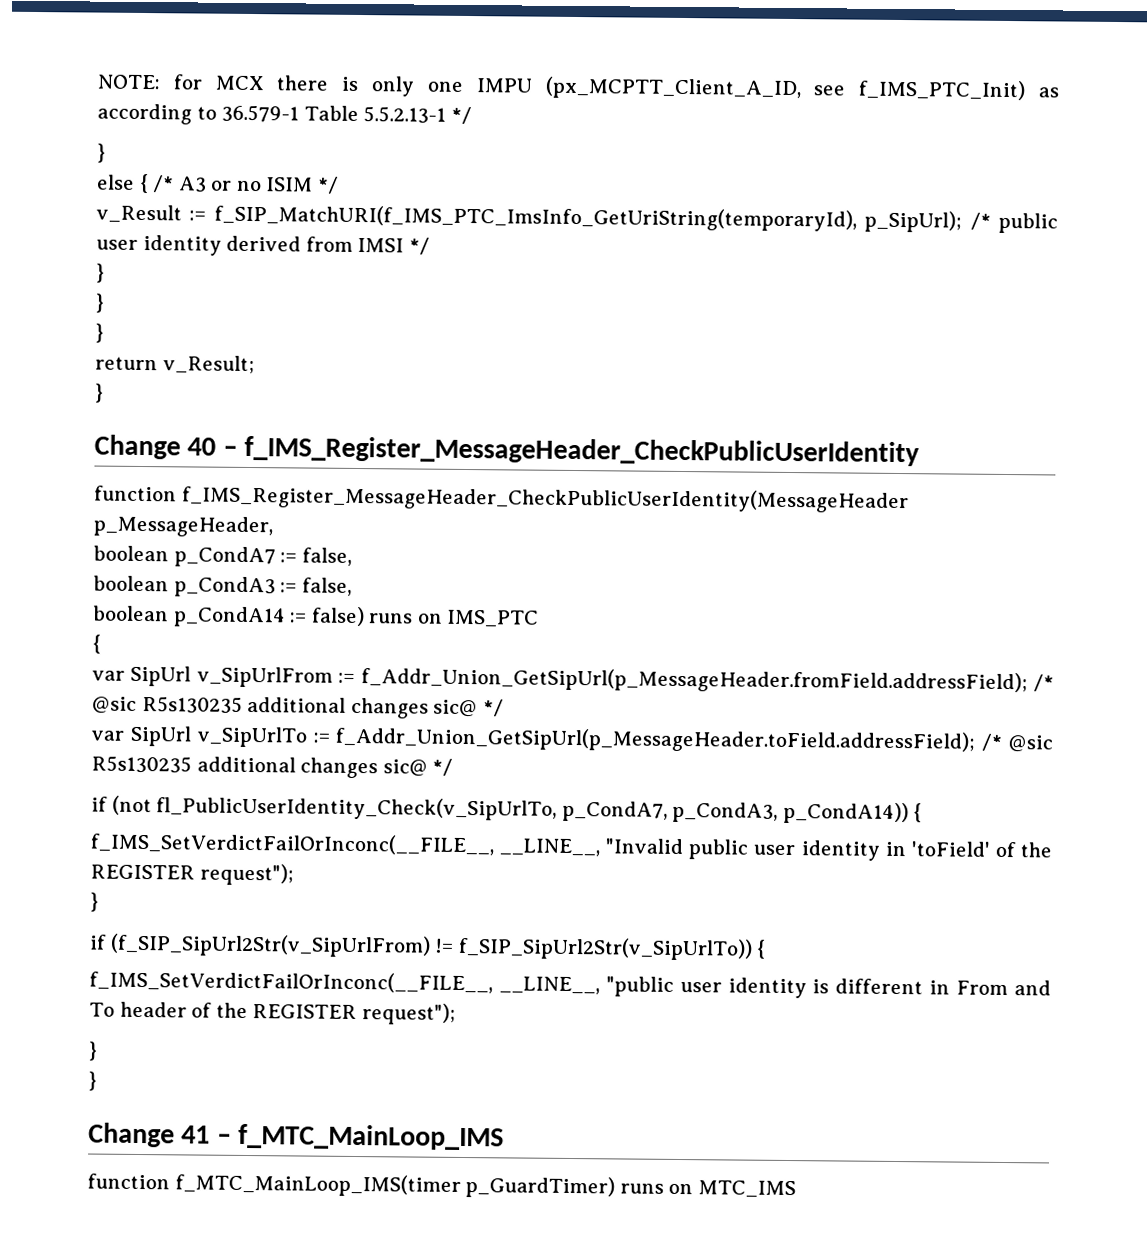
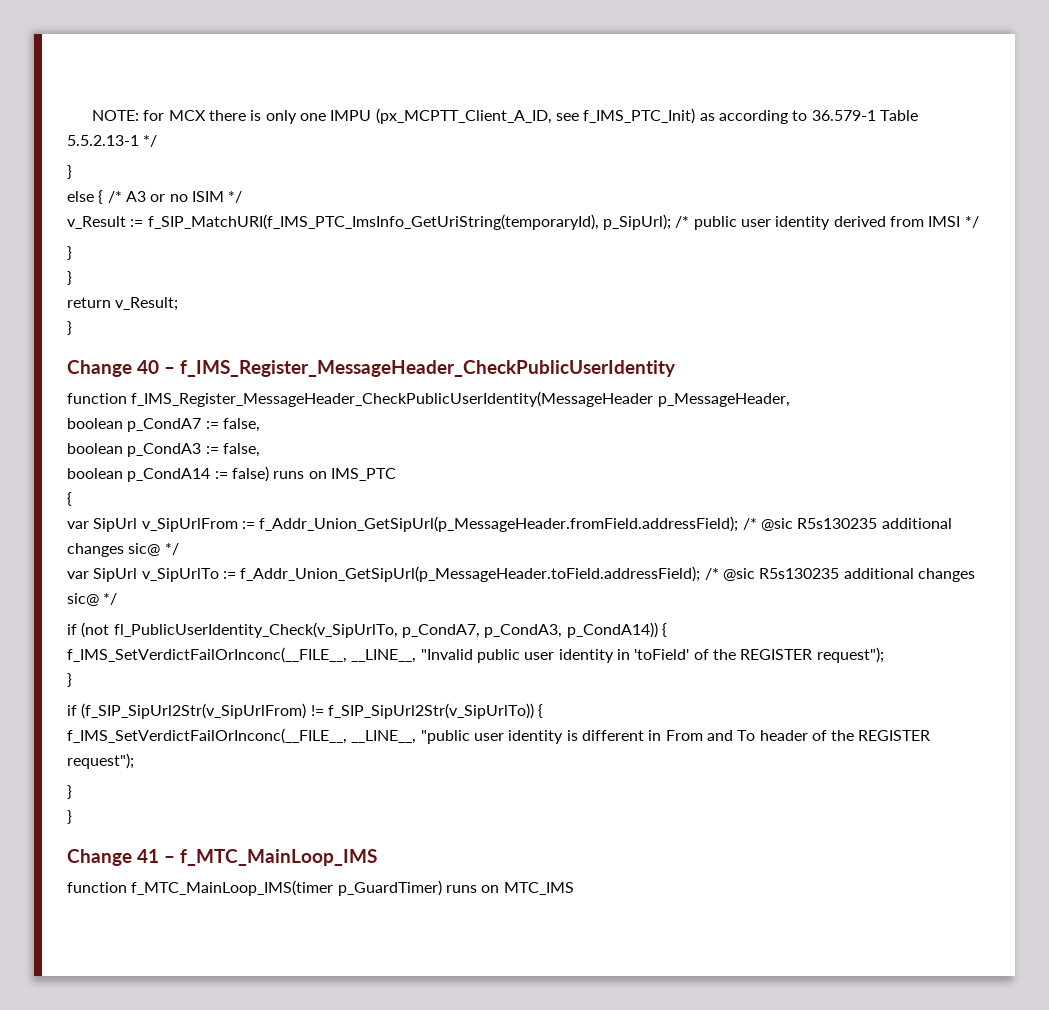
[95,323,104,343] // } -> (72, 278) none

